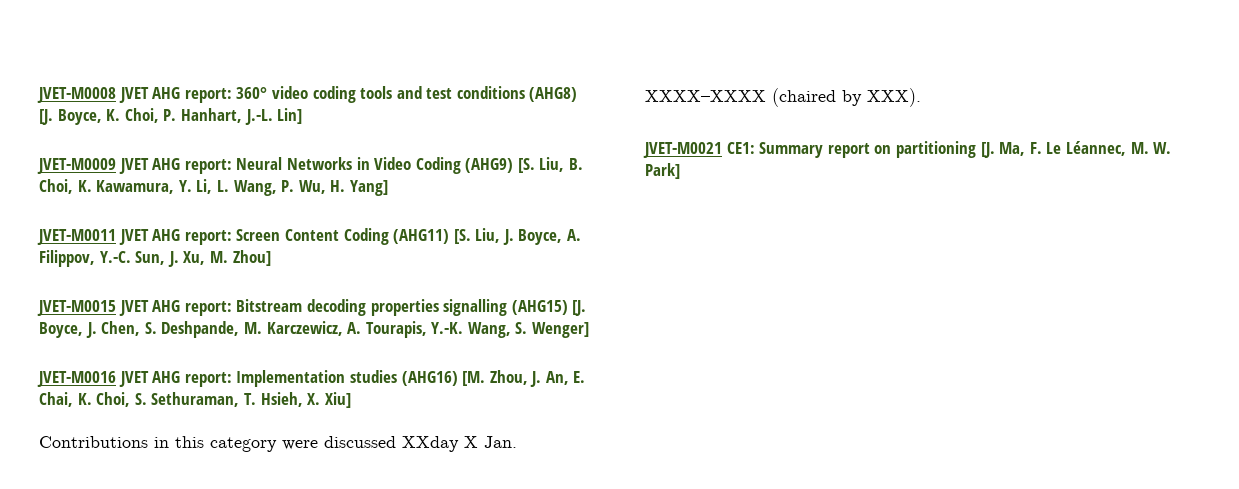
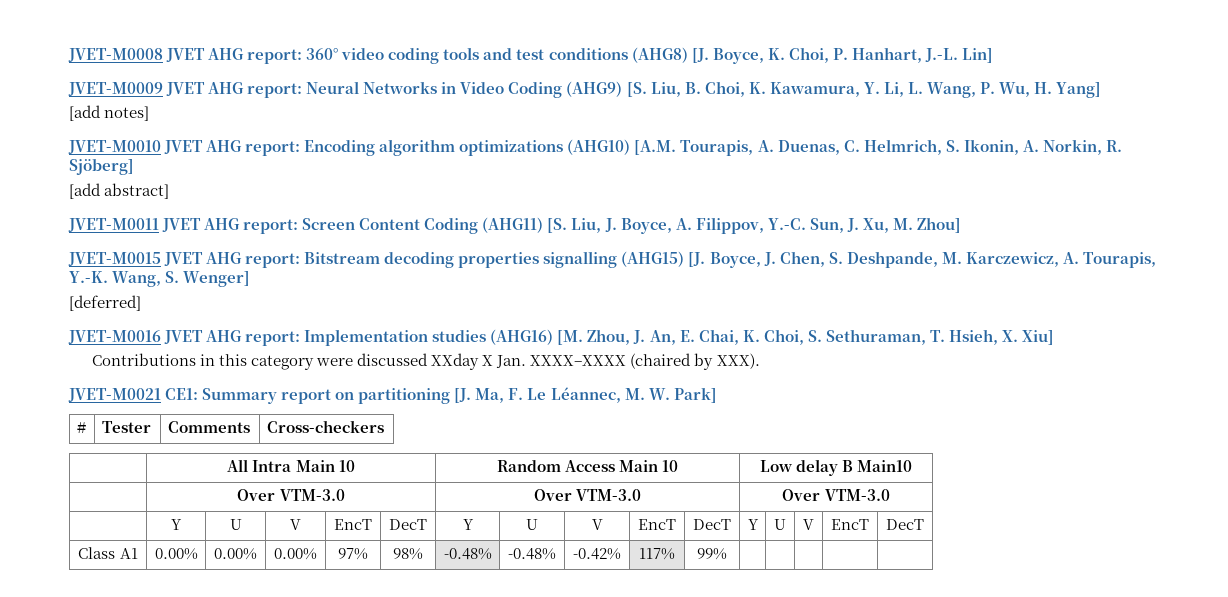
(388, 188) none -> [69,105,150,121] [68,139,1122,156] [69,159,134,175] [69,183,170,199] // [add notes] // JVET-M0010 JVET AHG report: Encoding algorithm optimizations (AHG10) [A.M. Tourapis, A. Duenas, C. Helmrich, S. Ikonin, A. Norkin, R. Sjöberg] // [add abstract]
(590, 330) none -> [69,295,141,311] // [deferred]
(680, 171) none -> [76,422,86,433] [101,421,151,433] [167,421,250,433] [266,420,384,433] [227,459,355,472] [496,460,679,472] [759,459,913,476] [237,489,345,501] [533,489,642,501] [782,489,890,501] [171,519,182,530] [229,519,242,530] [290,519,301,530] [334,519,372,530] [389,519,427,530] [462,519,474,530] [526,519,538,530] [591,519,603,530] [638,519,676,530] [693,519,731,530] [747,519,759,530] [774,519,786,530] [803,519,814,530] [831,519,869,530] [886,519,924,530] [78,547,138,559] [154,548,198,560] [214,548,257,560] [274,548,317,560] [338,548,368,560] [393,548,423,560] [443,548,492,560] [508,548,556,560] [573,548,621,560] [639,548,675,560] [697,548,727,560] // # | Tester | Comments | Cross-checkers // | All Intra Main 10 | Random Access Main 10 | Low delay B Main10 // | Over VTM-3.0 | Over VTM-3.0 | Over VTM-3.0 // | Y | U | V | EncT | DecT | Y | U | V | EncT | DecT | Y | U | V | EncT | DecT // Class A1 | 0.00% | 0.00% | 0.00% | 97% | 98% | -0.48% | -0.48% | -0.42% | 117% | 99% | | | | |

